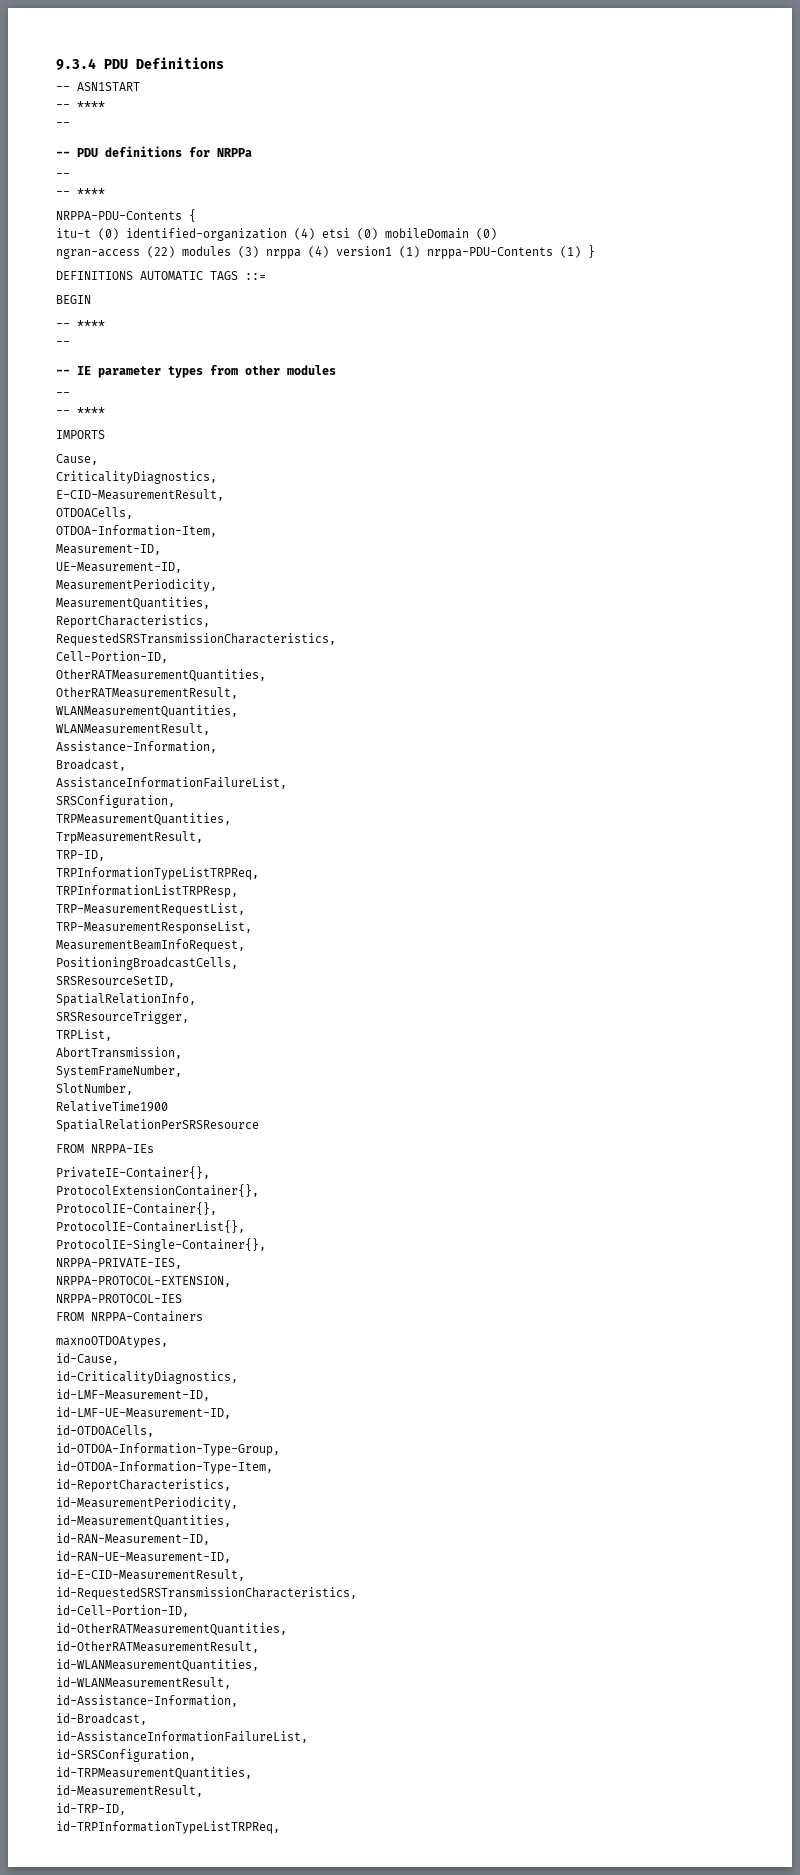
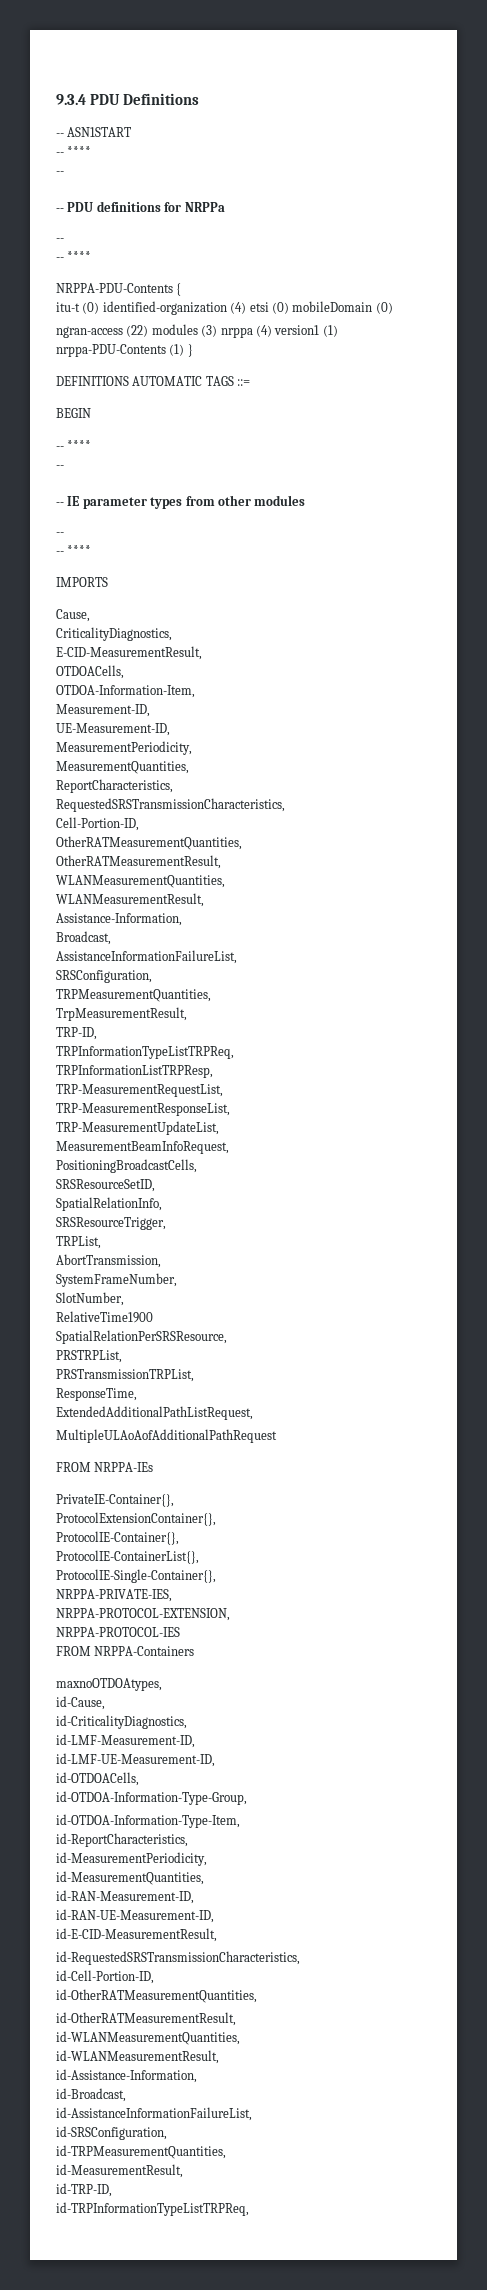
(252, 927) none -> [56,1121,219,1135] // TRP-MeasurementUpdateList,
[56,1119,259,1132] SpatialRelationPerSRSResource -> [56,1330,227,1344] [56,1350,122,1363] [56,1369,194,1382] [56,1388,137,1401] [56,1406,253,1420] [56,1429,277,1443] SpatialRelationPerSRSResource, // PRSTRPList, // PRSTransmissionTRPList, // ResponseTime, // ExtendedAdditionalPathListRequest, // MultipleULAoAofAdditionalPathRequest

